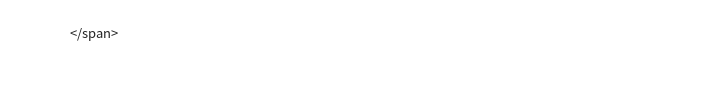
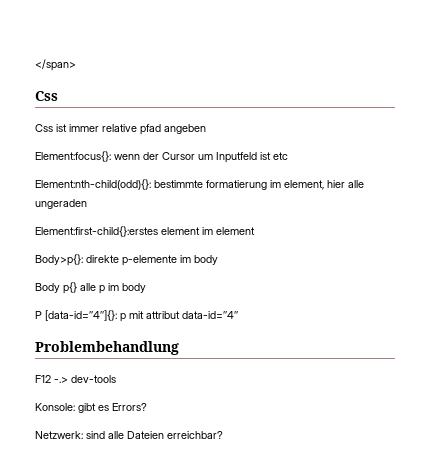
(118, 34) none -> [35,91,58,101] [35,124,206,135] [35,151,288,163] [35,179,364,190] [35,199,87,209] [35,226,255,237] [35,254,218,266] [35,282,146,294] [35,310,238,322] [35,341,179,355] [35,375,116,383] [35,403,147,413] [35,431,223,439] // Css // Css ist immer relative pfad angeben // Element:focus{}: wenn der Cursor um Inputfeld ist etc // Element:nth-child(odd){}: bestimmte formatierung im element, hier alle ungeraden // Element:first-child{}:erstes element im element // Body>p{}: direkte p-elemente im body // Body p{} alle p im body // P [data-id=’’4’’]{}: p mit attribut data-id=’’4’’ // Problembehandlung // F12 -.> dev-tools // Konsole: gibt es Errors? // Netzwerk: sind alle Dateien erreichbar?

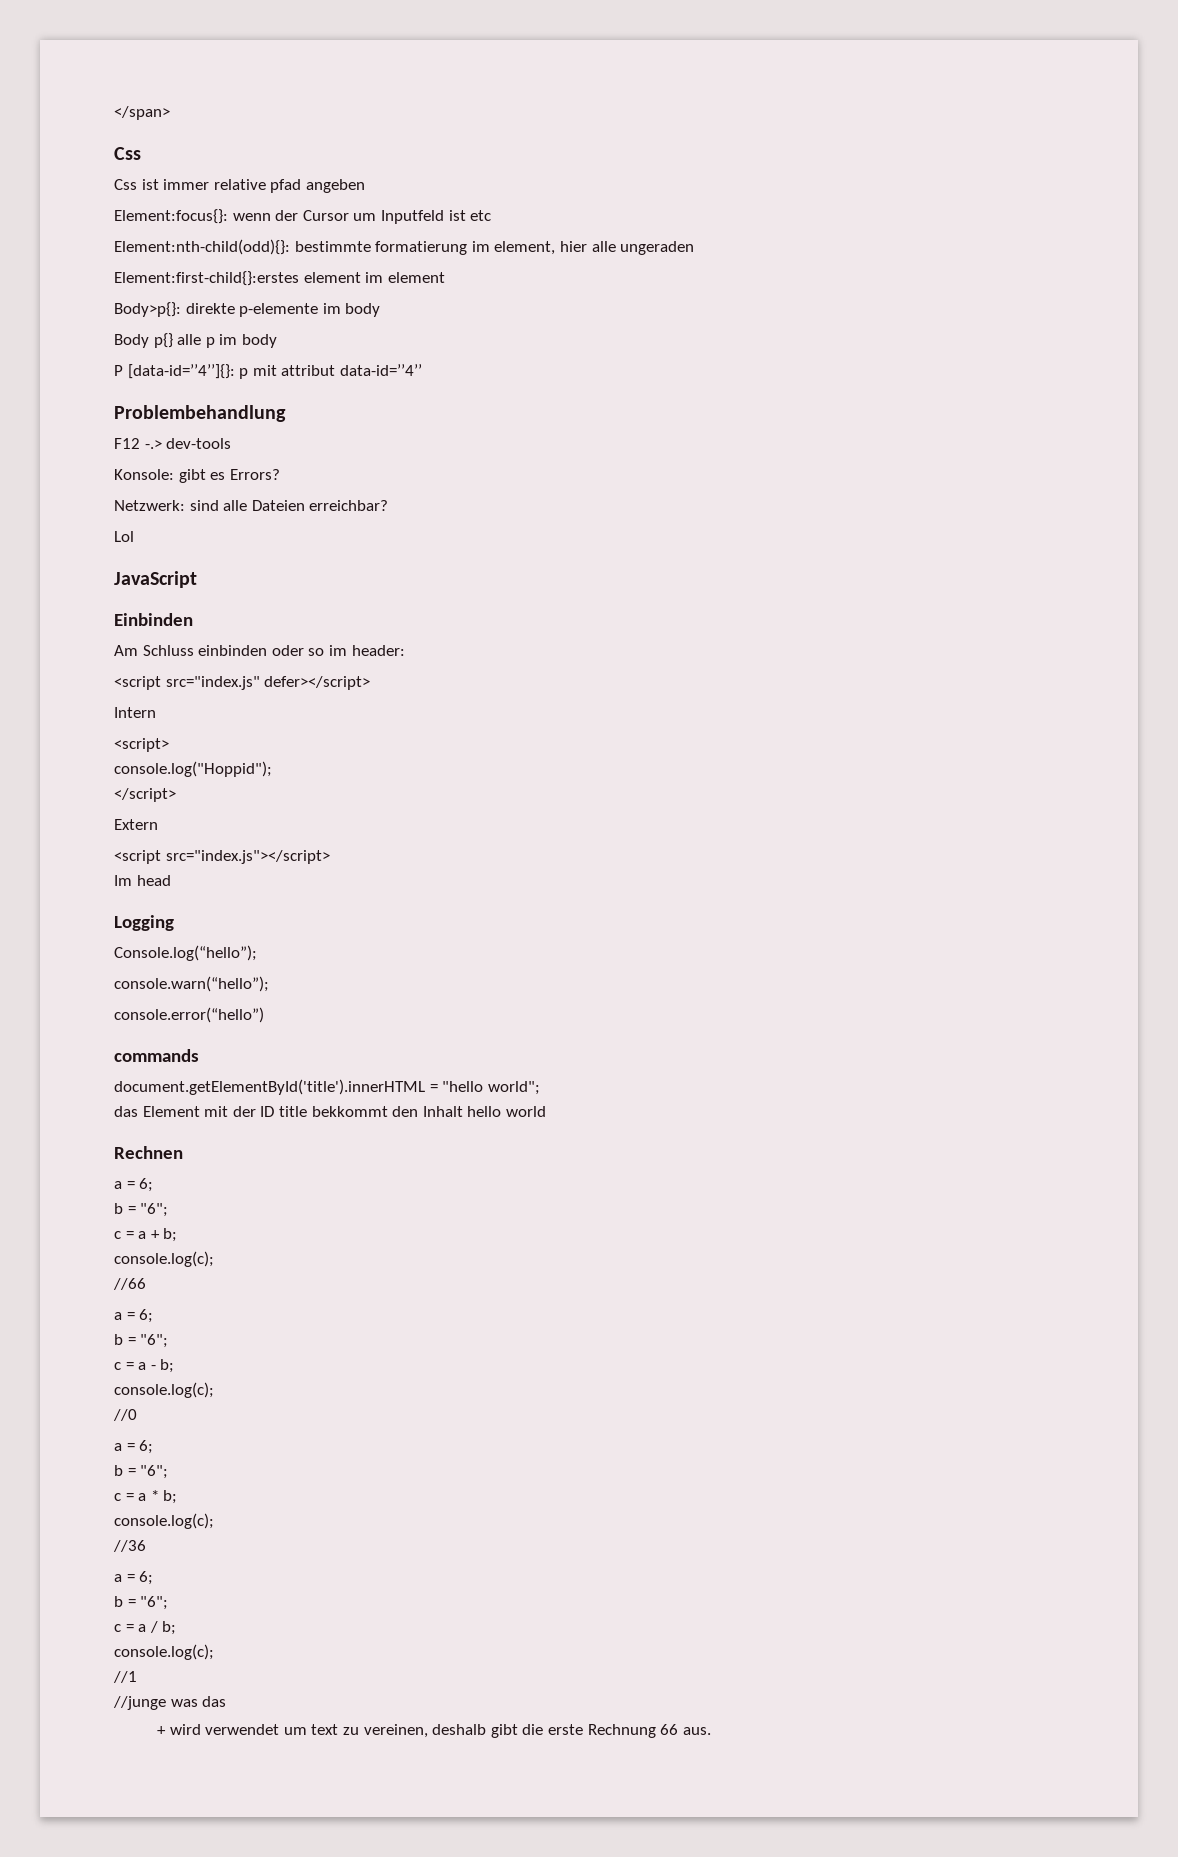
(223, 435) none -> [114,531,134,542] [114,571,197,588] [114,613,193,626] [114,645,405,656] [114,676,371,690] [114,707,156,718] [114,738,169,752] [114,761,272,777] [114,788,176,802] [114,819,158,830] [114,850,330,864] [114,875,171,886] [114,915,174,931] [114,945,257,961] [114,976,269,992] [114,1007,264,1023] [114,1049,199,1062] [114,1079,540,1095] [114,1106,546,1117] [114,1146,183,1159] [114,1178,154,1192] [114,1203,169,1217] [114,1228,178,1242] [114,1251,214,1267] [113,1278,146,1290] [114,1309,154,1323] [114,1334,169,1348] [114,1359,175,1373] [114,1382,214,1398] [113,1409,137,1421] [114,1440,154,1454] [114,1465,169,1479] [114,1490,178,1504] [114,1513,214,1529] [113,1540,146,1552] [114,1571,154,1585] [114,1596,169,1610] [114,1621,177,1635] [114,1644,214,1660] [113,1671,137,1683] [113,1696,227,1710] [157,1724,711,1738] // Lol // JavaScript // Einbinden // Am Schluss einbinden oder so im header: // <script src="index.js" defer></script> // Intern // <script> // console.log("Hoppid"); // </script> // Extern // <script src="index.js"></script> // Im head // Logging // Console.log(“hello”); // console.warn(“hello”); // console.error(“hello”) // commands // document.getElementById('title').innerHTML = "hello world"; // das Element mit der ID title bekkommt den Inhalt hello world // Rechnen // a = 6; // b = "6"; // c = a + b; // console.log(c); // //66 // a = 6; // b = "6"; // c = a - b; // console.log(c); // //0 // a = 6; // b = "6"; // c = a * b; // console.log(c); // //36 // a = 6; // b = "6"; // c = a / b; // console.log(c); // //1 // //junge was das // + wird verwendet um text zu vereinen, deshalb gibt die erste Rechnung 66 aus.

